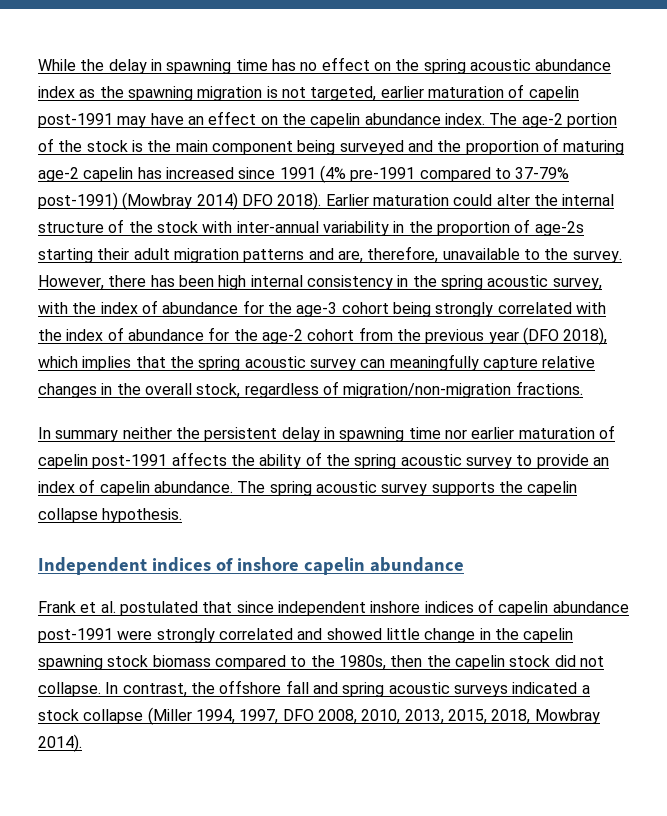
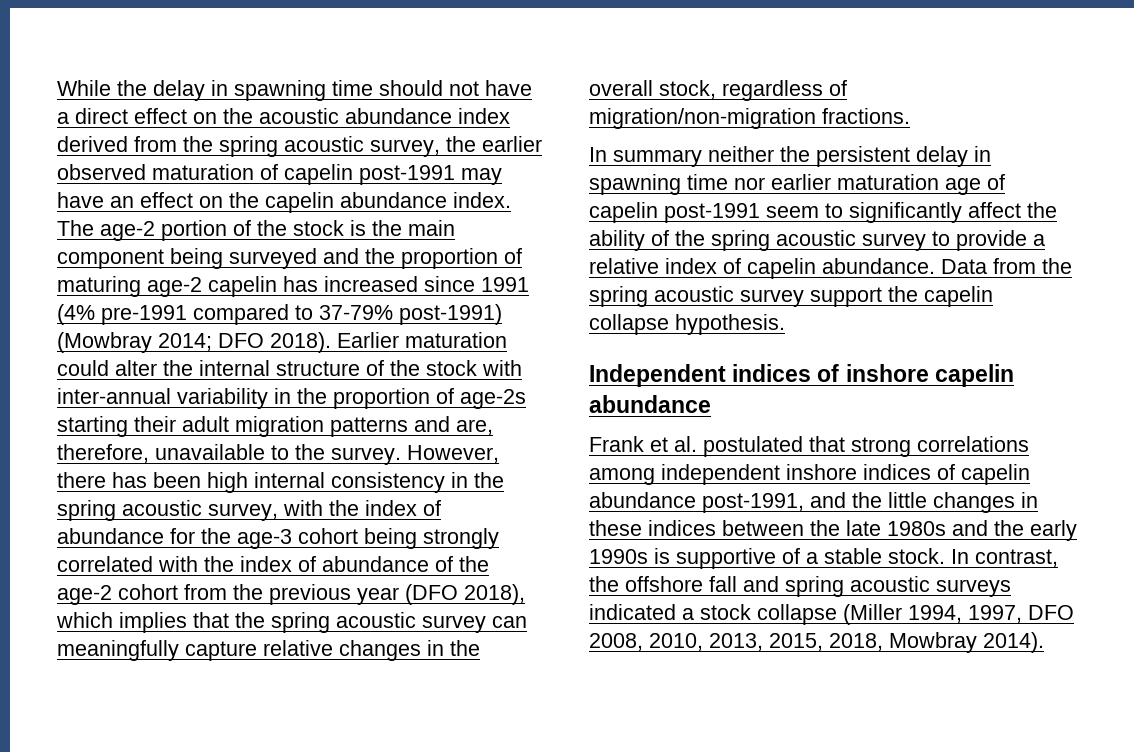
[271,57,466,74] has no effect on the spring -> [379,80,532,96] [57,108,253,124] should not have a direct effect on the
[79,86,424,101] as the spawning migration is not targeted, earlier -> [57,136,542,157] [57,164,146,180] derived from the spring acoustic survey, the earlier observed
[196,192,238,210] 2014) -> [158,333,212,351] 2014;
[208,327,230,341] for -> [435,556,453,572] of
[598,425,615,439] [38,452,227,469] of capelin post-1991 affects -> [945,174,1005,195] [589,202,1021,223] age of capelin post-1991 seem to significantly affect
[592,457,609,466] an -> [1033,234,1045,246] [589,258,659,274] a relative
[237,481,495,496] The spring acoustic survey supports -> [941,258,1072,274] [589,286,882,307] Data from the spring acoustic survey support
[236,601,274,613] since -> [851,436,1029,457] [589,468,655,485] strong correlations among
[38,628,574,643] [38,655,604,670] [38,682,101,697] post-1991 were strongly correlated and showed little change in the capelin spawning stock biomass compared to the 1980s, then the capelin stock did not collapse. -> [702,492,1038,513] [589,520,1077,541] [589,548,945,569] post-1991, and the little changes in these indices between the late 1980s and the early 1990s is supportive of a stable stock.

